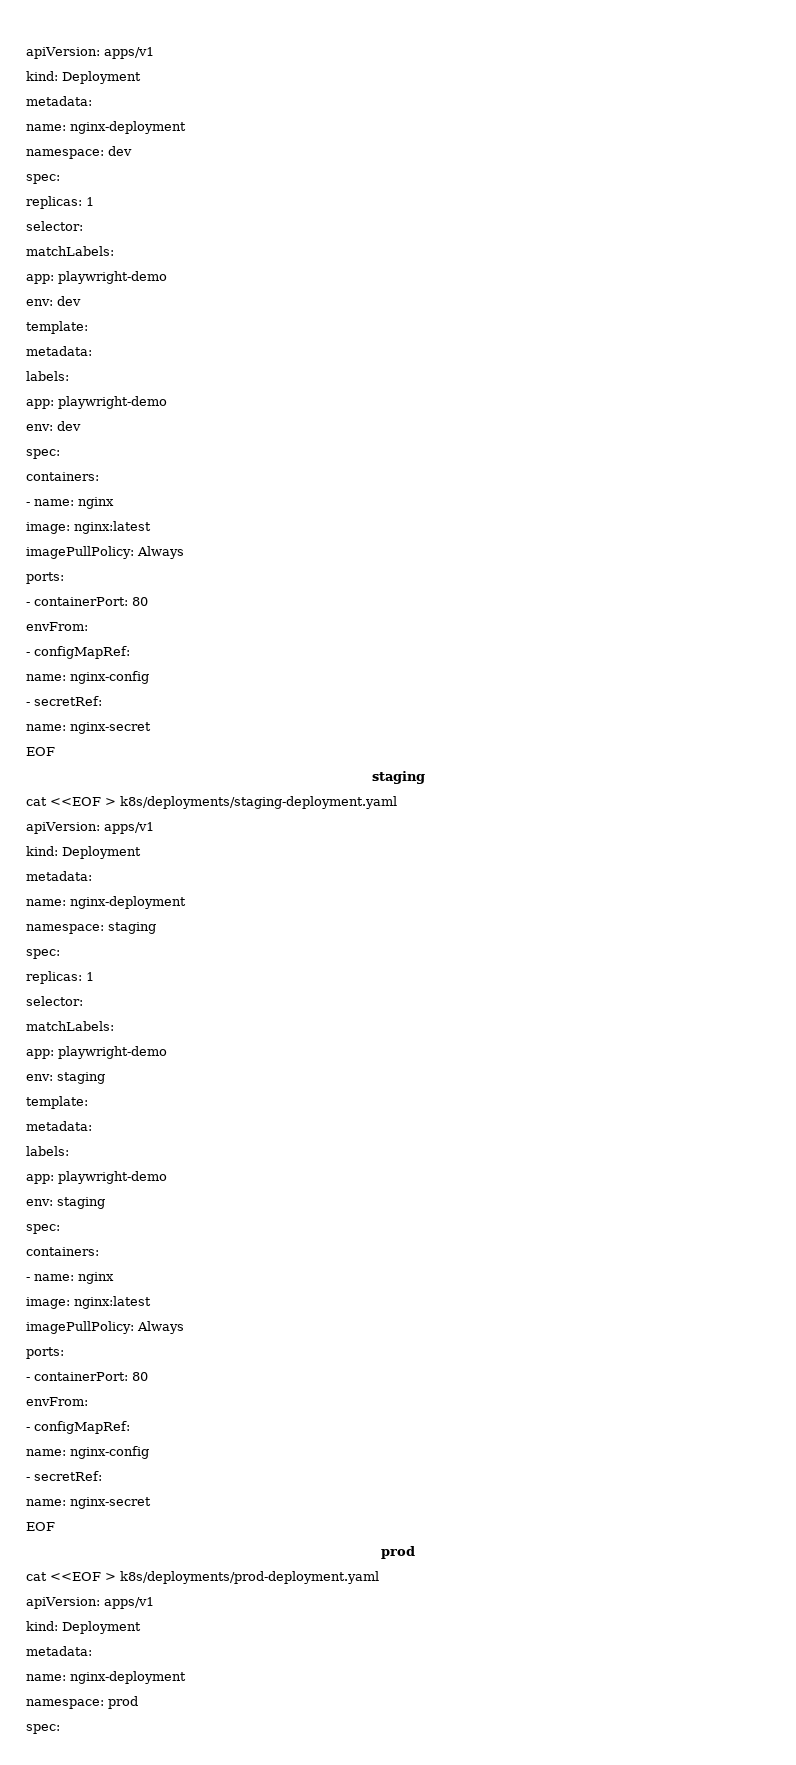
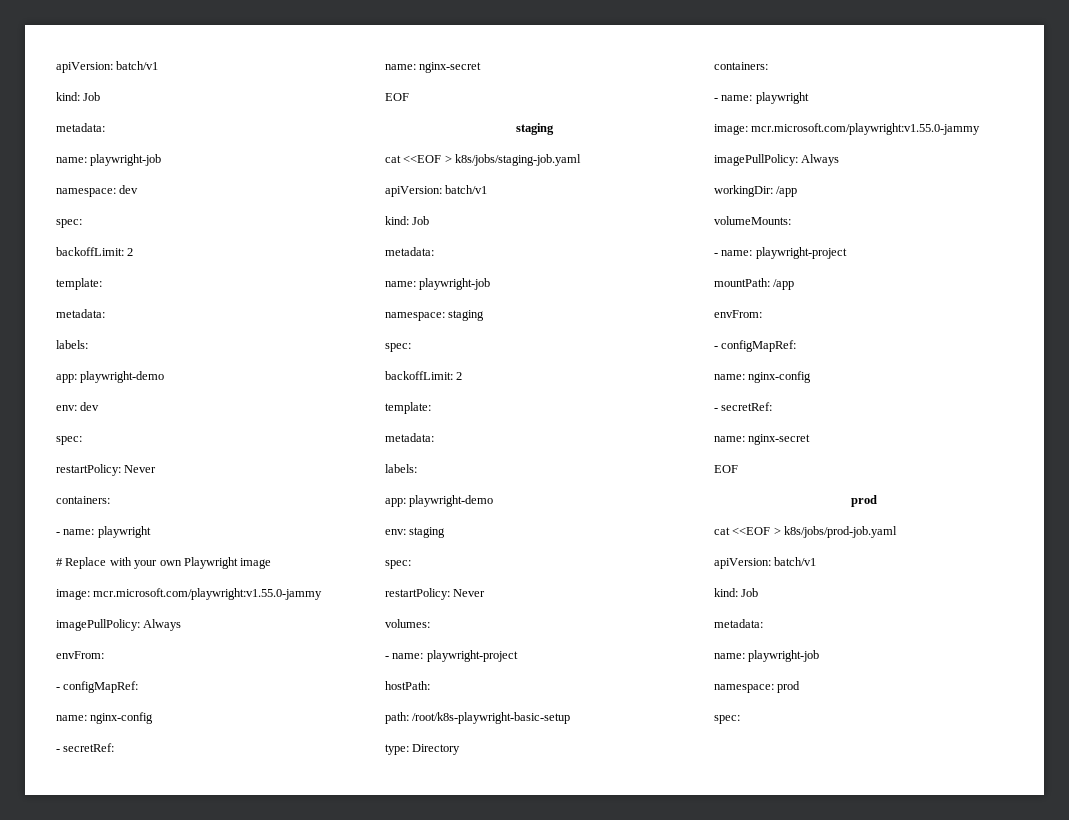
[26,47,154,59] [26,71,141,84] [26,96,92,106] [26,121,186,134] apiVersion: apps/v1 // kind: Deployment // metadata: // name: nginx-deployment -> [56,61,159,73] [56,92,101,101] [56,123,105,132] [56,154,162,166] apiVersion: batch/v1 // kind: Job // metadata: // name: playwright-job
[26,196,94,209] [26,221,83,231] [26,246,114,256] [26,271,167,284] [26,296,81,306] replicas: 1 // selector: // matchLabels: // app: playwright-demo // env: dev -> [56,247,134,256] backoffLimit: 2
[26,472,99,481] [26,497,114,509] [26,521,151,534] [26,546,184,559] [26,572,64,584] [26,597,148,606] // containers: // - name: nginx // image: nginx:latest // imagePullPolicy: Always // ports: // - containerPort: 80 -> [56,464,157,476] [56,496,110,504] [56,526,151,538] [56,557,272,569] [56,588,323,600] [56,619,182,631] // restartPolicy: Never // containers: // - name: playwright // # Replace with your own Playwright image // image: mcr.microsoft.com/playwright:v1.55.0-jammy // imagePullPolicy: Always
[120,796,397,809] [26,822,154,834] [26,846,141,859] [26,871,92,881] [26,896,186,909] k8s/deployments/staging-deployment.yaml // apiVersion: apps/v1 // kind: Deployment // metadata: // name: nginx-deployment -> [455,154,582,166] [385,185,488,197] [385,216,430,225] [385,247,434,256] [385,278,491,290] k8s/jobs/staging-job.yaml // apiVersion: batch/v1 // kind: Job // metadata: // name: playwright-job
[26,971,94,984] [26,996,83,1006] [26,1021,114,1031] [26,1046,167,1059] [26,1072,105,1084] replicas: 1 // selector: // matchLabels: // app: playwright-demo // env: staging -> [385,371,463,380] backoffLimit: 2
[26,1247,99,1256] [26,1272,114,1284] [26,1296,151,1309] [26,1321,184,1334] [26,1347,64,1359] [26,1372,148,1381] // containers: // - name: nginx // image: nginx:latest // imagePullPolicy: Always // ports: // - containerPort: 80 -> [385,588,486,600] [385,619,430,628] [385,650,518,662] [385,681,430,690] [385,712,571,724] [385,744,461,755] [714,62,768,70] [714,92,809,104] [714,123,981,135] [714,154,840,166] [714,185,798,197] [714,216,791,225] [714,247,847,259] [714,278,795,290] // restartPolicy: Never // volumes: // - name: playwright-project // hostPath: // path: /root/k8s-playwright-basic-setup // type: Directory // containers: // - name: playwright // image: mcr.microsoft.com/playwright:v1.55.0-jammy // imagePullPolicy: Always // workingDir: /app // volumeMounts: // - name: playwright-project // mountPath: /app
[120,1571,379,1584] [26,1597,154,1609] [26,1621,141,1634] [26,1646,92,1656] [26,1671,186,1684] k8s/deployments/prod-deployment.yaml // apiVersion: apps/v1 // kind: Deployment // metadata: // name: nginx-deployment -> [784,526,898,538] [714,557,817,569] [714,588,759,597] [714,619,763,628] [714,650,820,662] k8s/jobs/prod-job.yaml // apiVersion: batch/v1 // kind: Job // metadata: // name: playwright-job

